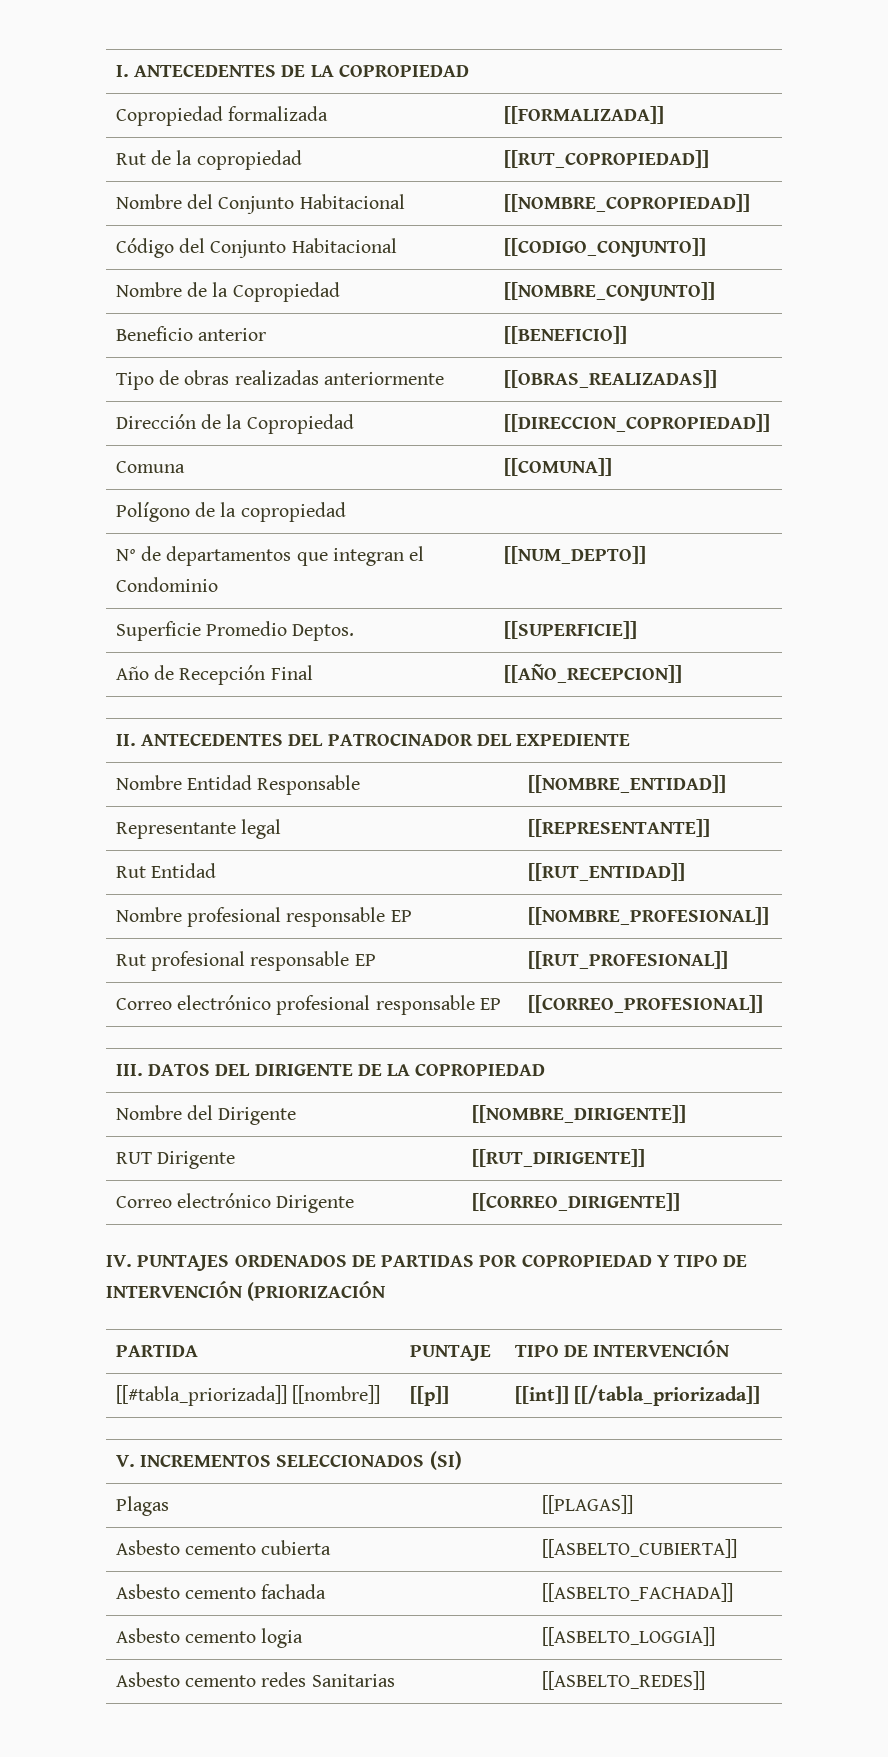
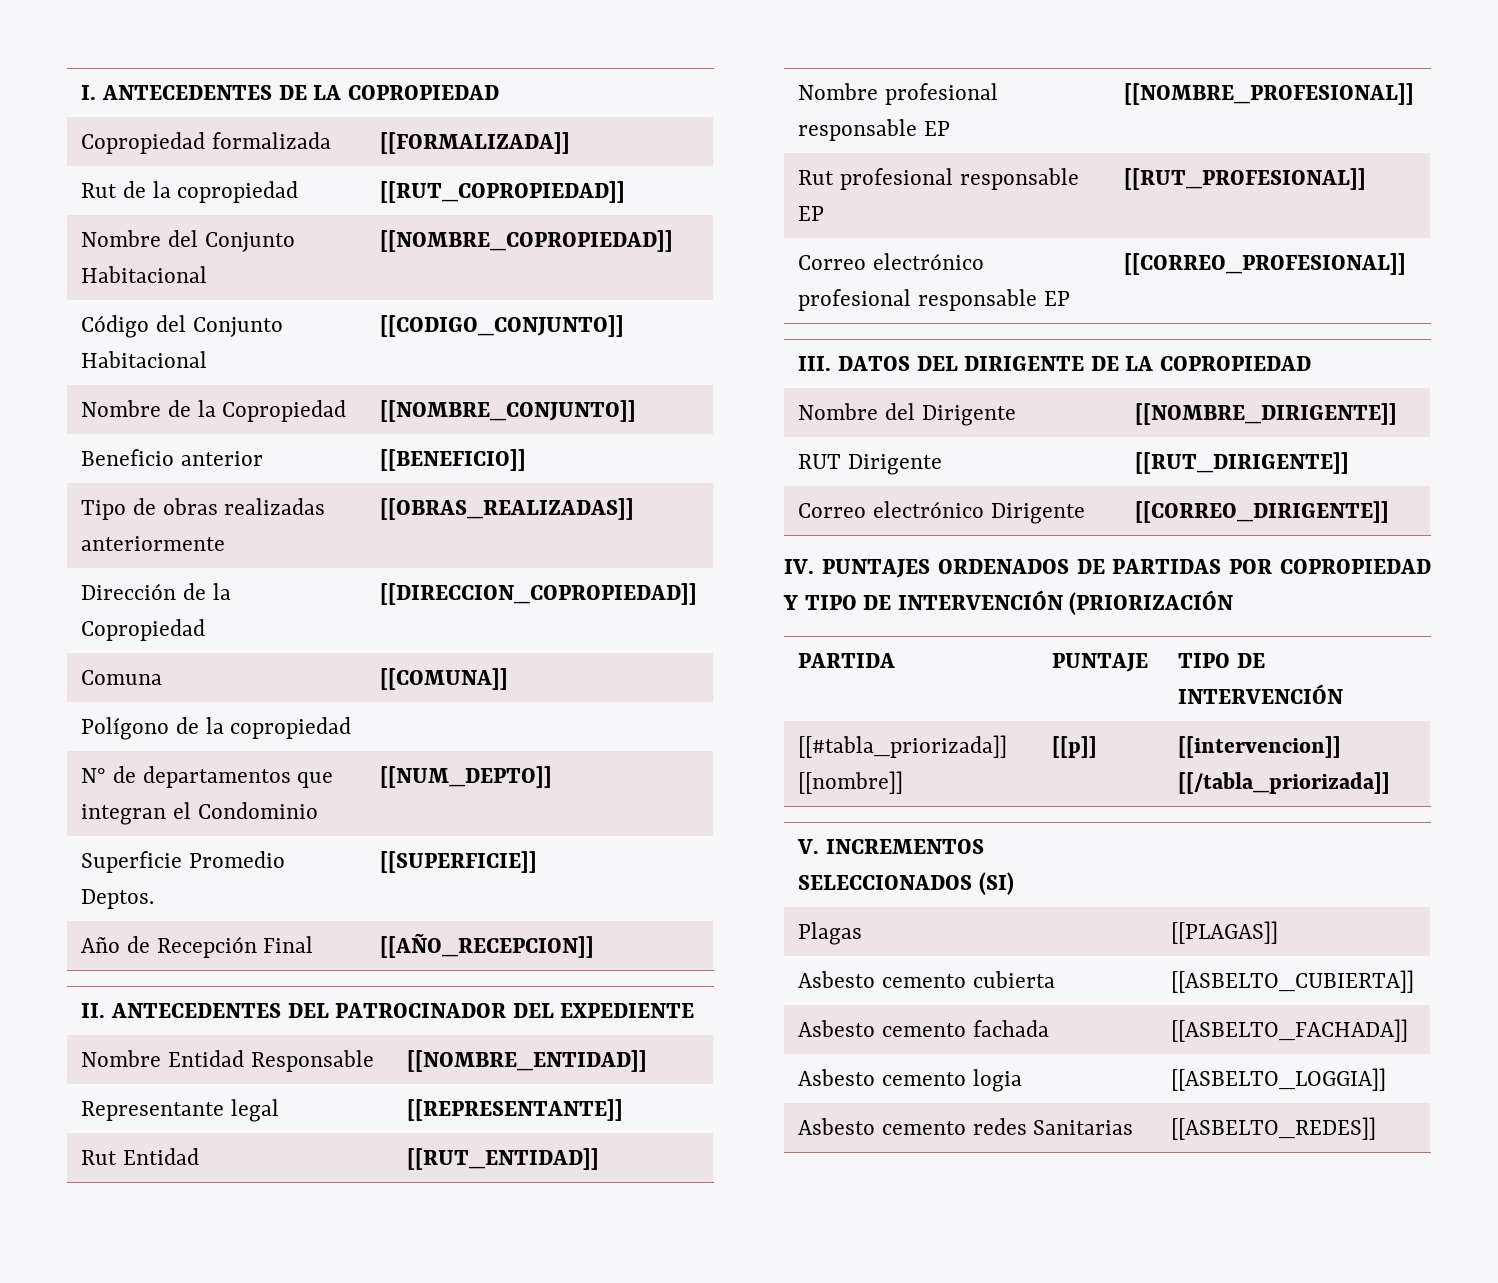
[514,1386,569,1404] [[int]] -> [1178,736,1342,758] [[intervencion]]

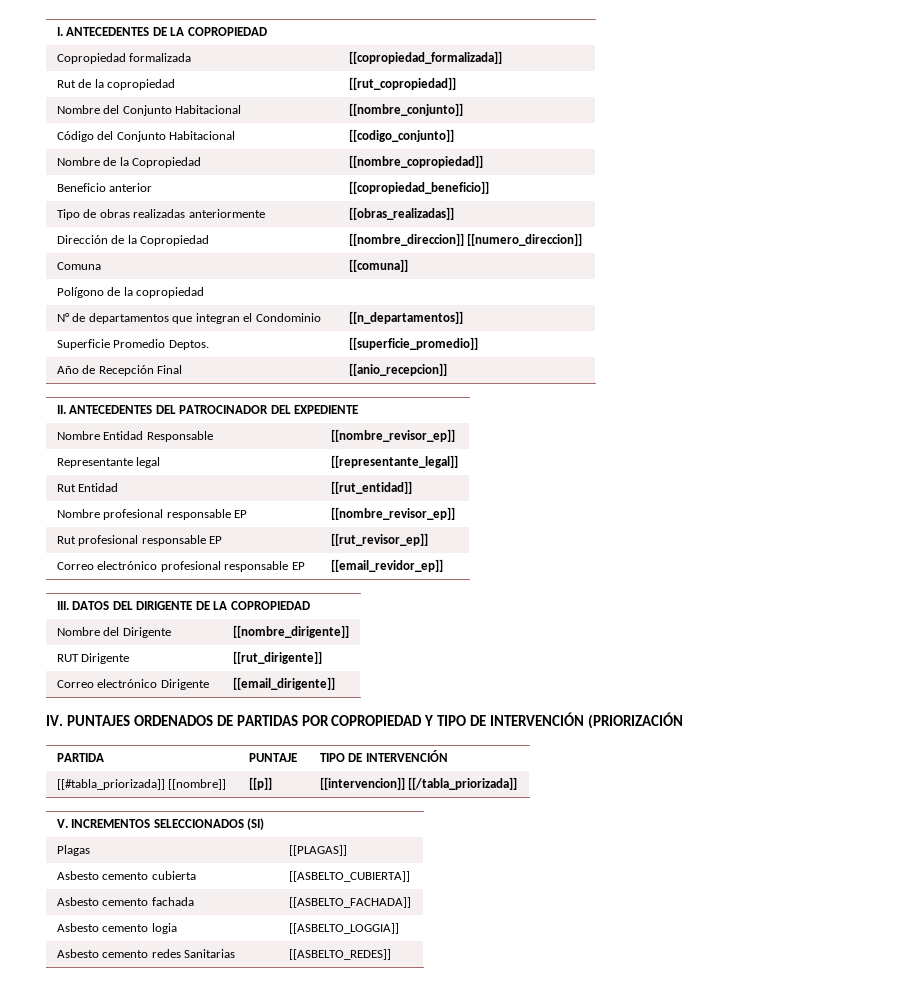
[380,132,571,154] [[FORMALIZADA]] -> [348,51,502,64] [[copropiedad_formalizada]]
[380,181,626,203] [[RUT_COPROPIEDAD]] -> [348,77,456,90] [[rut_copropiedad]]
[380,230,674,252] [[NOMBRE_COPROPIEDAD]] -> [348,103,463,116] [[nombre_conjunto]]
[380,315,625,337] [[CODIGO_CONJUNTO]] -> [348,129,454,142] [[codigo_conjunto]]
[380,400,637,422] [[NOMBRE_CONJUNTO]] -> [348,155,483,168] [[nombre_copropiedad]]
[380,449,527,471] [[BENEFICIO]] -> [348,181,489,194] [[copropiedad_beneficio]]
[380,498,635,520] [[OBRAS_REALIZADAS]] -> [348,207,454,220] [[obras_realizadas]]
[380,583,698,605] [[DIRECCION_COPROPIEDAD]] -> [348,233,583,246] [[nombre_direccion]] [[numero_direccion]]
[380,668,509,690] [[COMUNA]] -> [348,259,408,272] [[comuna]]
[380,766,553,788] [[NUM_DEPTO]] -> [348,311,463,324] [[n_departamentos]]
[380,851,538,873] [[SUPERFICIE]] -> [348,337,478,350] [[superficie_promedio]]
[380,933,595,958] [[AÑO_RECEPCION]] -> [348,363,447,376] [[anio_recepcion]]
[407,1050,648,1072] [[NOMBRE_ENTIDAD]] -> [330,429,455,442] [[nombre_revisor_ep]]
[407,1099,624,1121] [[REPRESENTANTE]] -> [330,455,458,468] [[representante_legal]]
[407,1148,600,1170] [[RUT_ENTIDAD]] -> [330,481,412,494] [[rut_entidad]]
[1124,83,1415,105] [[NOMBRE_PROFESIONAL]] -> [330,507,455,520] [[nombre_revisor_ep]]
[1124,168,1367,190] [[RUT_PROFESIONAL]] -> [330,533,428,546] [[rut_revisor_ep]]
[1124,253,1407,275] [[CORREO_PROFESIONAL]] -> [330,559,443,572] [[email_revidor_ep]]
[1135,403,1398,425] [[NOMBRE_DIRIGENTE]] -> [232,625,349,638] [[nombre_dirigente]]
[1135,452,1350,474] [[RUT_DIRIGENTE]] -> [232,651,322,664] [[rut_dirigente]]
[1135,501,1390,523] [[CORREO_DIRIGENTE]] -> [232,677,335,690] [[email_dirigente]]

